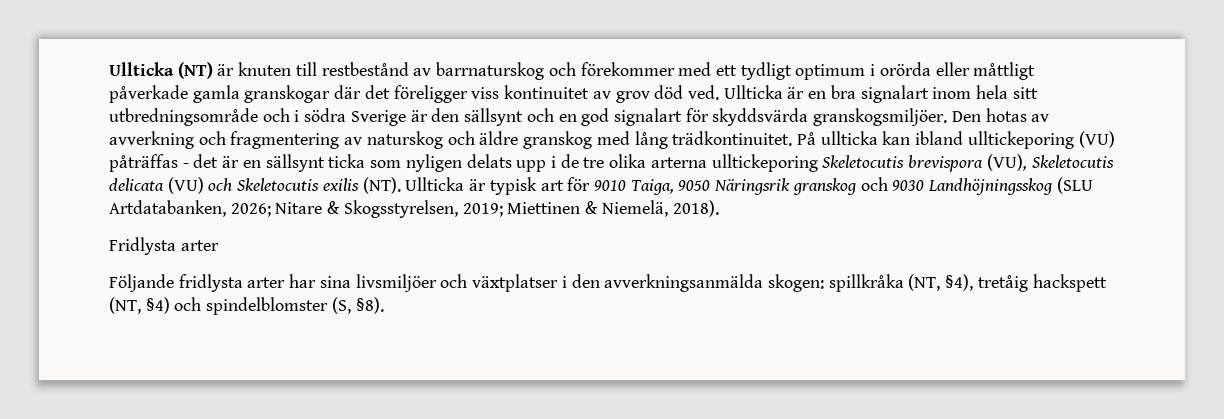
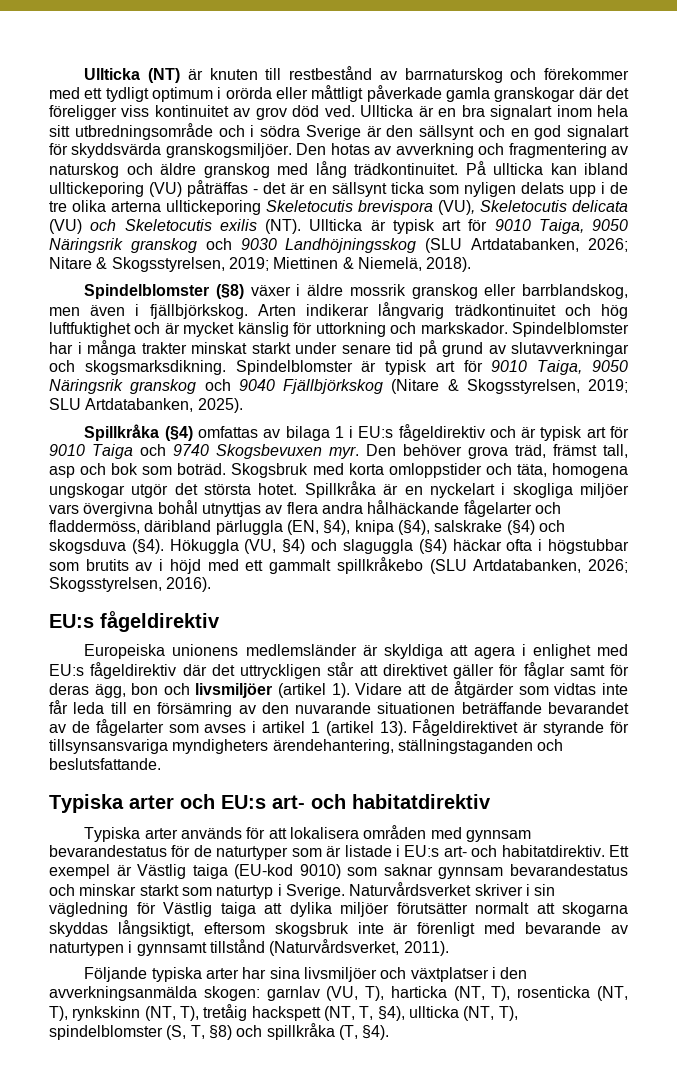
[109,237,219,255] Fridlysta arter -> [84,284,629,299] [49,302,628,319] [49,322,630,337] [49,340,629,357] [49,360,628,375] [49,379,628,394] [49,398,243,413] [84,424,630,441] [49,444,628,459] [49,463,628,478] [49,481,630,498] [49,500,561,517] [49,520,565,535] [49,539,629,554] [49,557,629,574] [49,577,212,592] [49,611,220,632] [84,644,629,659] [49,662,629,679] [49,681,629,698] [49,700,630,717] [49,719,630,736] [49,739,564,754] [49,758,161,770] [49,794,491,813] [84,825,531,842] [49,845,630,860] [49,864,628,879] [49,882,556,899] [49,902,628,917] [49,920,629,937] [49,939,449,956] Spindelblomster (§8) växer i äldre mossrik granskog eller barrblandskog, men även i fjällbjörkskog. Arten indikerar långvarig trädkontinuitet och hög luftfuktighet och är mycket känslig för uttorkning och markskador. Spindelblomster har i många trakter minskat starkt under senare tid på grund av slutavverkningar och skogsmarksdikning. Spindelblomster är typisk art för 9010 Taiga, 9050 Näringsrik granskog och 9040 Fjällbjörkskog (Nitare & Skogsstyrelsen, 2019; SLU Artdatabanken, 2025). // Spillkråka (§4) omfattas av bilaga 1 i EU:s fågeldirektiv och är typisk art för 9010 Taiga och 9740 Skogsbevuxen myr. Den behöver grova träd, främst tall, asp och bok som boträd. Skogsbruk med korta omloppstider och täta, homogena ungskogar utgör det största hotet. Spillkråka är en nyckelart i skogliga miljöer vars övergivna bohål utnyttjas av flera andra hålhäckande fågelarter och fladdermöss, däribland pärluggla (EN, §4), knipa (§4), salskrake (§4) och skogsduva (§4). Hökuggla (VU, §4) och slaguggla (§4) häckar ofta i högstubbar som brutits av i höjd med ett gammalt spillkråkebo (SLU Artdatabanken, 2026; Skogsstyrelsen, 2016). // EU:s fågeldirektiv // Europeiska unionens medlemsländer är skyldiga att agera i enlighet med EU:s fågeldirektiv där det uttryckligen står att direktivet gäller för fåglar samt för deras ägg, bon och livsmiljöer (artikel 1). Vidare att de åtgärder som vidtas inte får leda till en försämring av den nuvarande situationen beträffande bevarandet av de fågelarter som avses i artikel 1 (artikel 13). Fågeldirektivet är styrande för tillsynsansvariga myndigheters ärendehantering, ställningstaganden och beslutsfattande. // Typiska arter och EU:s art- och habitatdirektiv // Typiska arter används för att lokalisera områden med gynnsam bevarandestatus för de naturtyper som är listade i EU:s art- och habitatdirektiv. Ett exempel är Västlig taiga (EU-kod 9010) som saknar gynnsam bevarandestatus och minskar starkt som naturtyp i Sverige. Naturvårdsverket skriver i sin vägledning för Västlig taiga att dylika miljöer förutsätter normalt att skogarna skyddas långsiktigt, eftersom skogsbruk inte är förenligt med bevarande av naturtypen i gynnsamt tillstånd (Naturvårdsverket, 2011).
[178,274,243,292] fridlysta -> [151,967,202,982] typiska
[828,274,1107,292] [109,297,384,315] spillkråka (NT, §4), tretåig hackspett (NT, §4) och spindelblomster (S, §8). -> [266,986,628,1001] [49,1004,518,1021] [49,1023,390,1040] garnlav (VU, T), harticka (NT, T), rosenticka (NT, T), rynkskinn (NT, T), tretåig hackspett (NT, T, §4), ullticka (NT, T), spindelblomster (S, T, §8) och spillkråka (T, §4).

